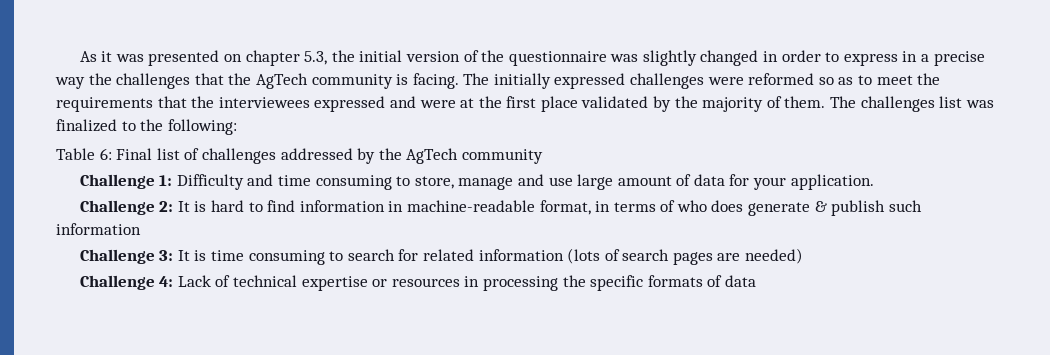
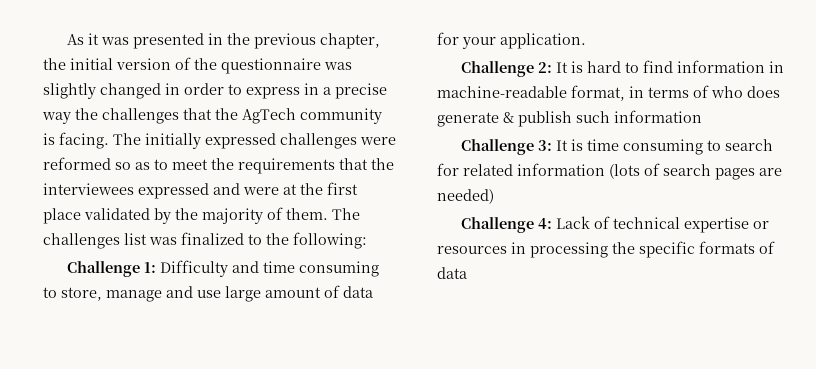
[223,50,328,66] on chapter 5.3, -> [208,33,381,49] in the previous chapter,
[56,148,543,164] // Table 6: Final list of challenges addressed by the AgTech community -> (367, 240) none

